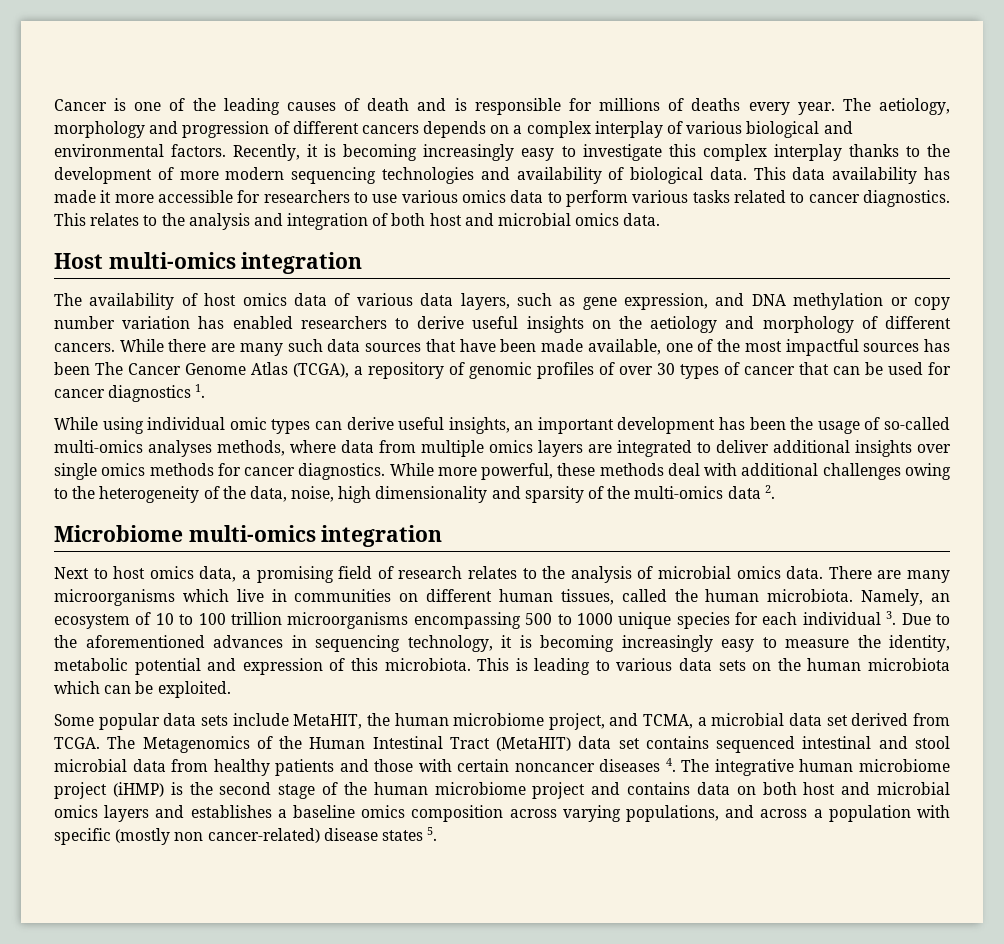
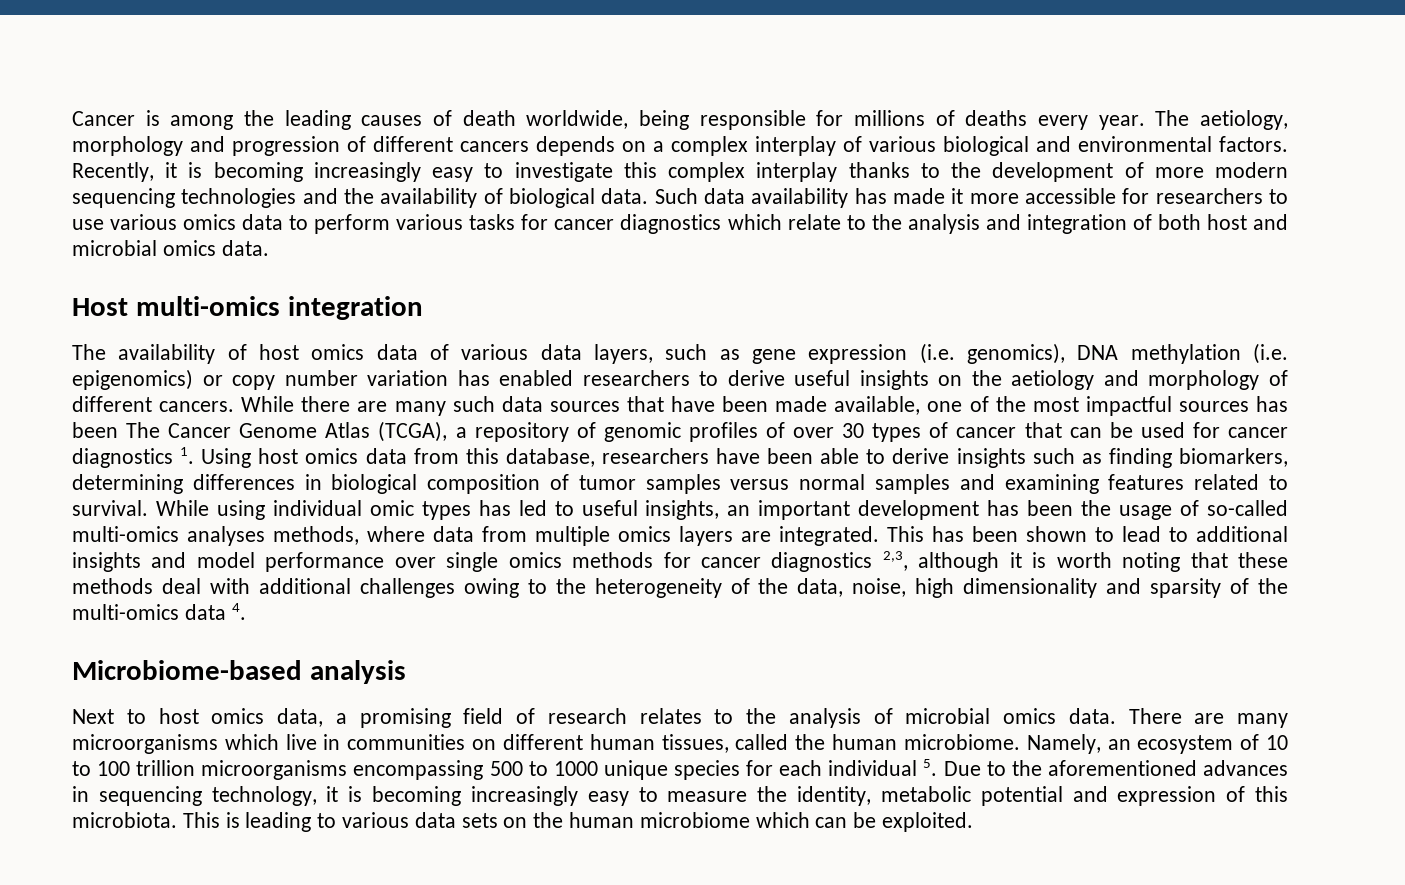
[134,98,186,111] one of -> [170,115,234,130] among
[417,98,467,111] and is -> [526,110,689,130] worldwide, being
(510, 173) none -> [343,188,374,204] the
[753,167,786,180] This -> [654,188,698,204] Such
[734,190,951,207] [54,213,140,226] related to cancer diagnostics. This relates -> [521,214,841,234] for cancer diagnostics which relate
[624,293,884,310] expression, and DNA methylation -> [808,343,1288,364] [72,369,193,390] expression (i.e. genomics), DNA methylation (i.e. epigenomics)
(206, 391) // -> [201,448,1288,468] [72,474,1288,494] [72,500,148,516] Using host omics data from this database, researchers have been able to derive insights such as finding biomarkers, determining differences in biological composition of tumor samples versus normal samples and examining features related to survival.
[314,417,394,430] can derive -> [478,500,574,516] has led to
[617,440,912,457] integrated to deliver additional insights -> [779,526,1288,546] [72,552,385,572] integrated. This has been shown to lead to additional insights and model performance
[298,463,554,480] diagnostics. While more powerful, -> [771,551,1228,572] diagnostics 2,3, although it is worth noting that
[764,485,775,499] [54,525,443,547] 2. // Microbiome multi-omics integration -> [231,603,246,620] [72,660,406,684] 4. // Microbiome-based analysis
[767,589,854,602] microbiota. -> [903,734,1020,750] microbiome.
[886,611,897,625] 3. -> [923,759,938,776] 5.
[868,658,951,671] microbiota -> [639,812,750,828] microbiome
[54,713,950,730] [54,736,950,753] [54,758,950,776] [54,782,951,799] [54,805,951,822] [54,827,438,845] // Some popular data sets include MetaHIT, the human microbiome project, and TCMA, a microbial data set derived from TCGA. The Metagenomics of the Human Intestinal Tract (MetaHIT) data set contains sequenced intestinal and stool microbial data from healthy patients and those with certain noncancer diseases 4. The integrative human microbiome project (iHMP) is the second stage of the human microbiome project and contains data on both host and microbial omics layers and establishes a baseline omics composition across varying populations, and across a population with specific (mostly non cancer-related) disease states 5. -> (974, 822) none

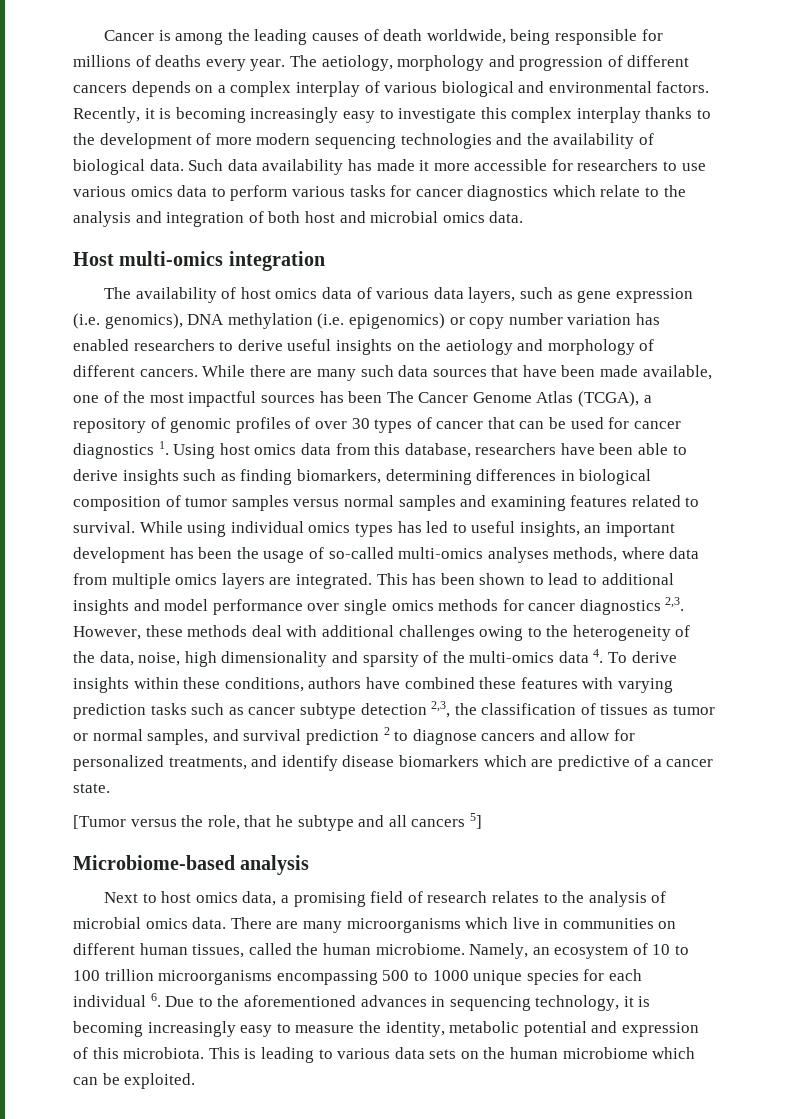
[369,500,414,516] omic -> [308,522,351,533] omics
[882,551,1228,572] 2,3, although it is worth noting that -> [665,597,685,611] [73,626,141,640] 2,3. However,
(246, 611) none -> [608,651,677,663] [73,677,673,693] [73,701,715,719] [73,727,636,745] [73,755,714,771] [73,783,110,793] [73,813,482,831] To derive insights within these conditions, authors have combined these features with varying prediction tasks such as cancer subtype detection 2,3, the classification of tissues as tumor or normal samples, and survival prediction 2 to diagnose cancers and allow for personalized treatments, and identify disease biomarkers which are predictive of a cancer state. // [Tumor versus the role, that he subtype and all cancers 5]
[923,759,938,776] 5. -> [150,993,161,1007] 6.

